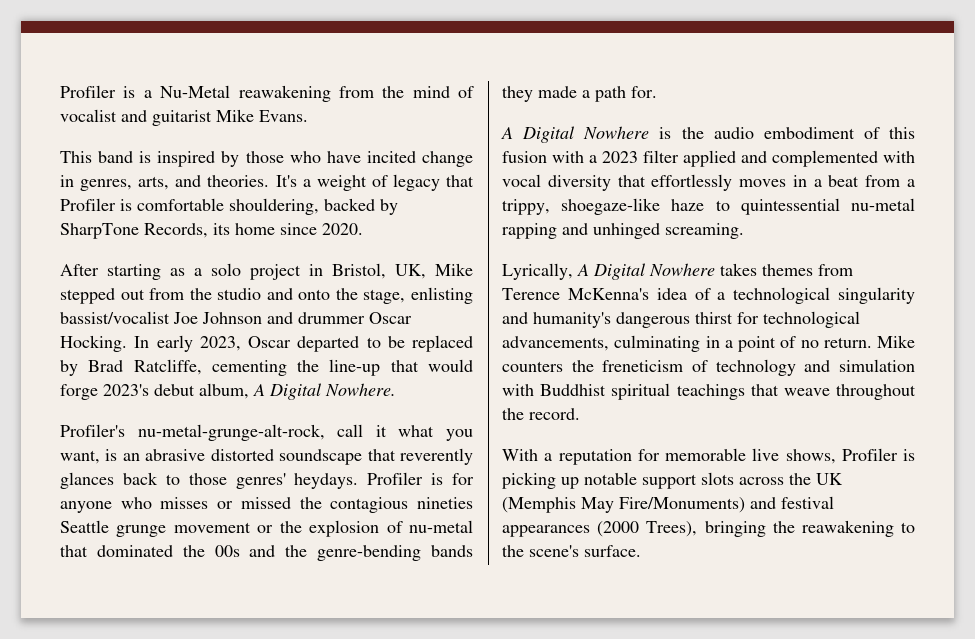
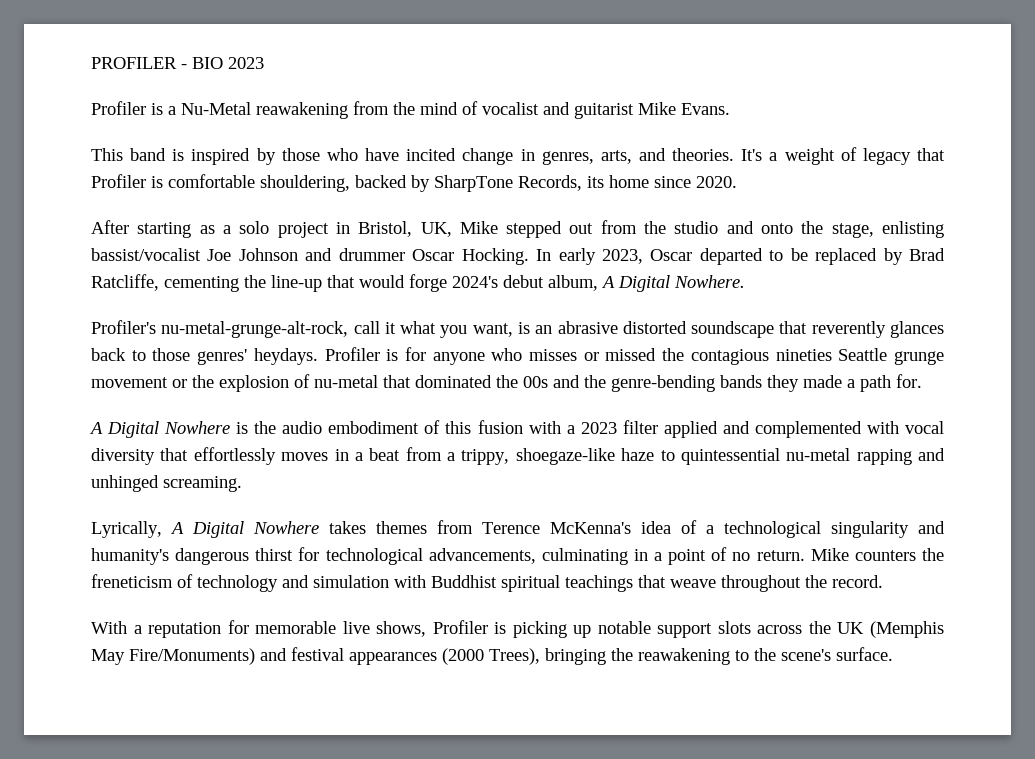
(60, 91) none -> [91,57,264,69] PROFILER - BIO 2023 //
[103,384,149,396] 2023's -> [452,276,498,288] 2024's

